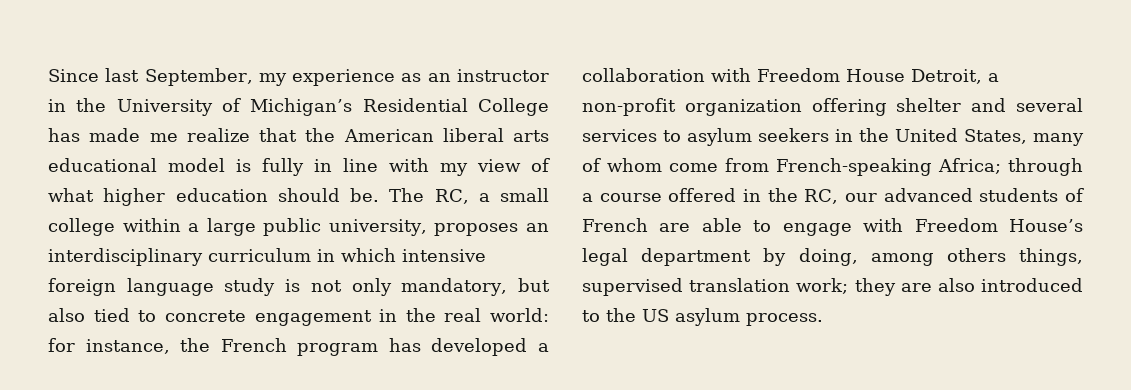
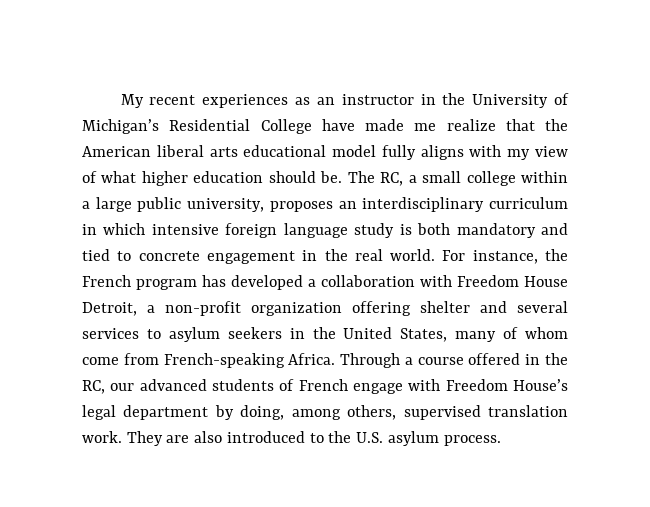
[48,68,396,86] Since last September, my experience -> [120,94,289,108] My recent experiences
[48,128,80,142] has -> [321,119,355,131] have
[236,158,378,176] is fully in line -> [381,145,464,160] fully aligns
[310,278,550,296] [48,308,85,322] not only mandatory, but also -> [417,223,569,238] both mandatory and
[490,308,549,322] [48,338,75,352] world: for -> [390,249,466,261] world. For
[938,158,1083,176] Africa; through -> [288,353,401,368] Africa. Through
[659,218,772,232] are able to -> (348, 385) none
[946,248,1083,266] [582,278,896,296] others things, supervised translation work; they -> [347,405,568,420] [82,431,163,446] others, supervised translation work. They
[642,309,669,322] US -> [356,432,384,443] U.S.

